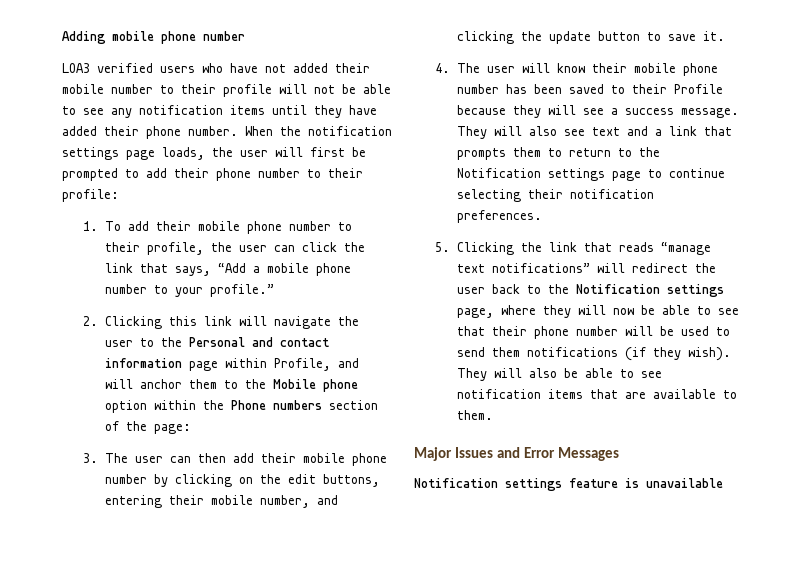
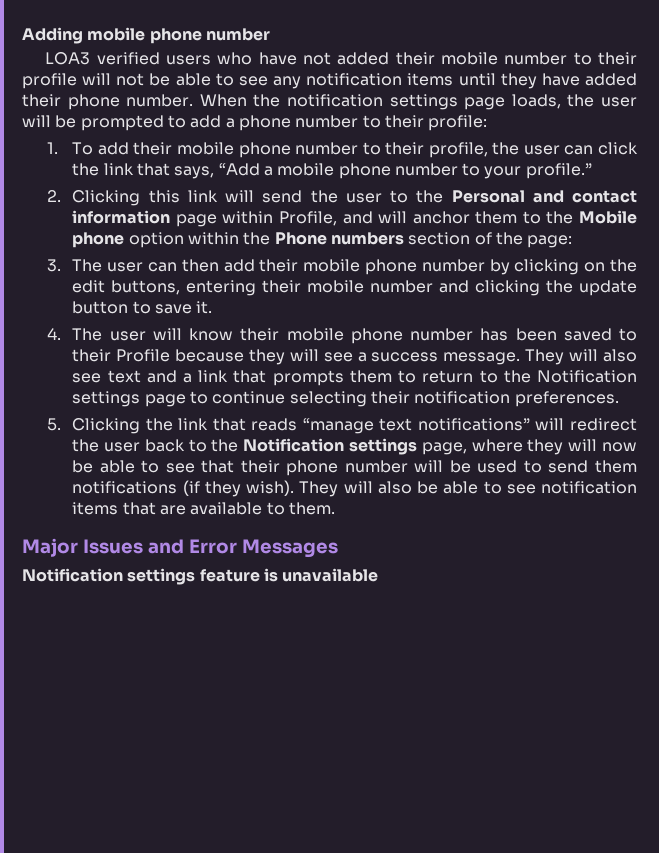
[310,147,345,157] first -> (51, 121) none
[174,168,209,178] their -> [225,118,235,128] a
[273,316,331,329] navigate -> [262,190,303,203] send
[259,495,310,508] number, -> [370,280,434,293] number

